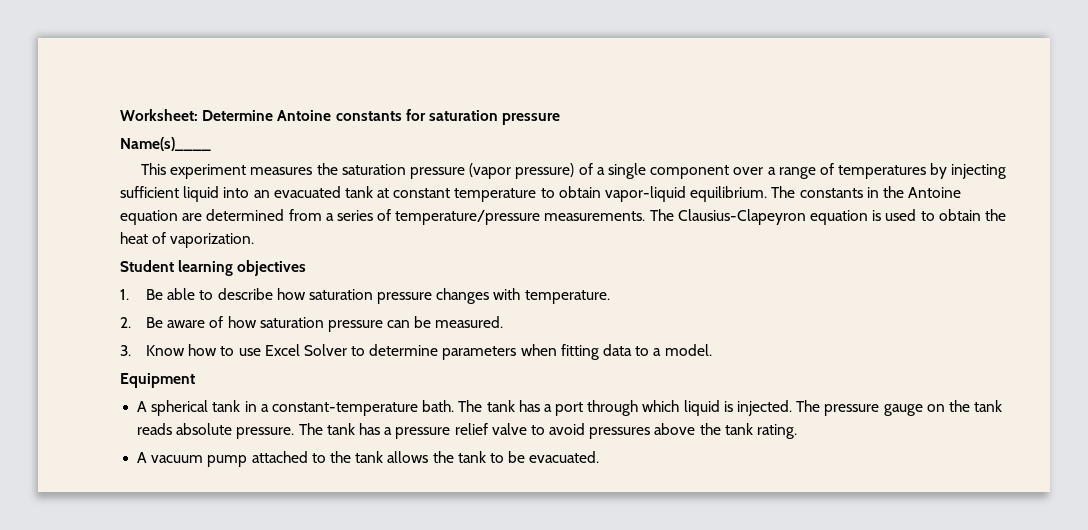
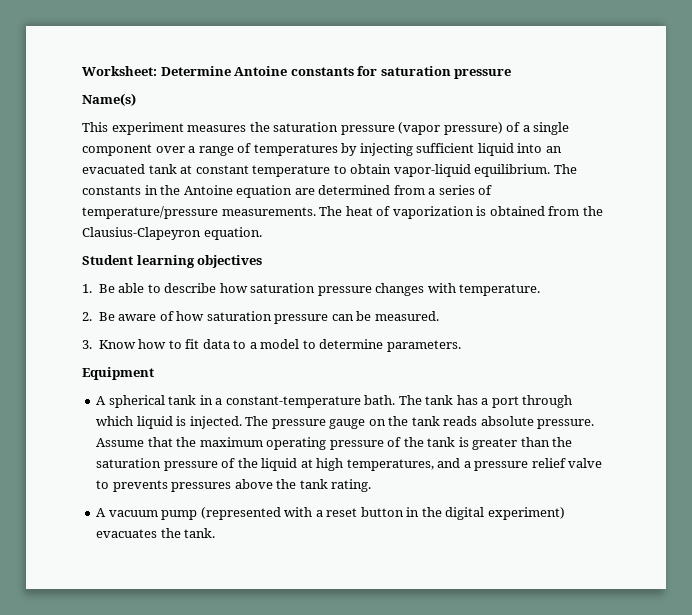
[120,137,211,151] Name(s)____ -> [82,93,136,106] Name(s)
[677,209,1006,225] [120,232,255,248] Clausius-Clapeyron equation is used to obtain the heat of vaporization. -> [345,206,603,219] [82,227,262,240] heat of vaporization is obtained from the Clausius-Clapeyron equation.
[238,344,712,360] use Excel Solver to determine parameters when fitting data to a model. -> [185,339,461,352] fit data to a model to determine parameters.
[298,423,380,435] The tank has -> [96,437,573,450] [96,458,461,471] Assume that the maximum operating pressure of the tank is greater than the saturation pressure of the liquid at high temperatures, and
[549,423,586,435] avoid -> [112,480,168,492] prevents
[251,451,600,463] attached to the tank allows the tank to be evacuated. -> [200,507,565,520] [96,528,216,538] (represented with a reset button in the digital experiment) evacuates the tank.

